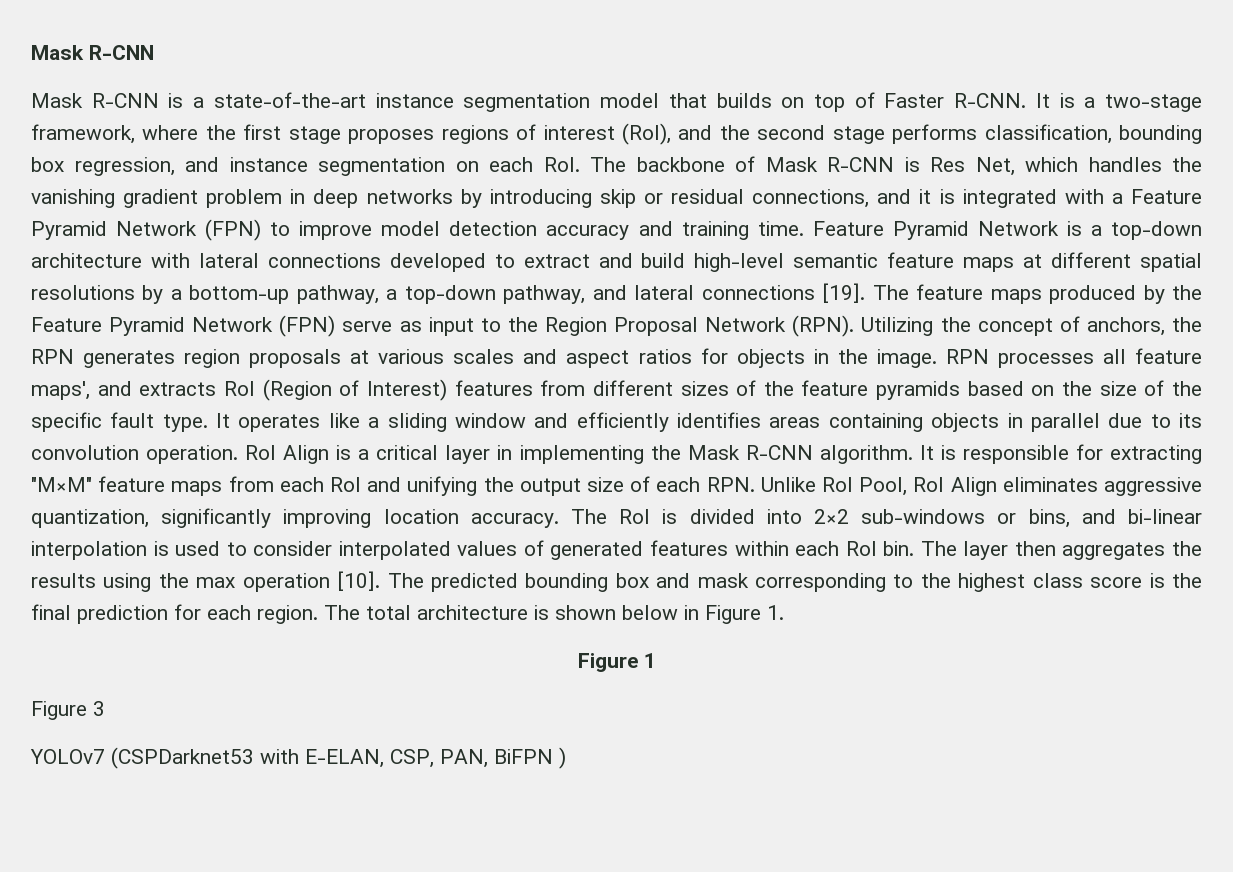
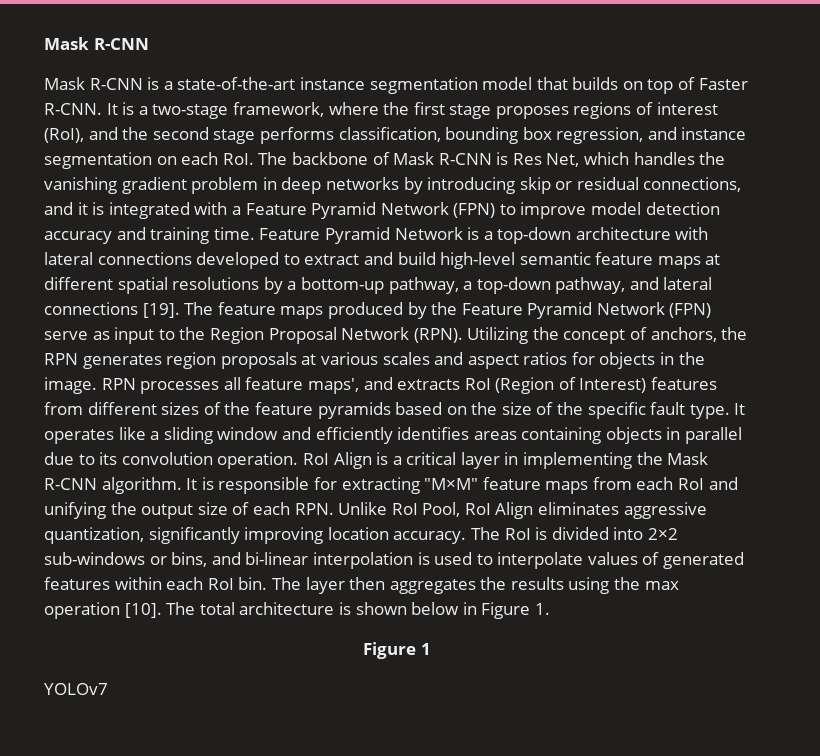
[253,541,451,560] consider interpolated -> [497,552,584,569] interpolate
[430,573,1203,592] [31,604,360,624] predicted bounding box and mask corresponding to the highest class score is the final prediction for each region. The -> (196, 608) none
[31,701,105,720] // Figure 3 -> (431, 649) none
[111,747,566,769] (CSPDarknet53 with E-ELAN, CSP, PAN, BiFPN ) -> (108, 689) none

